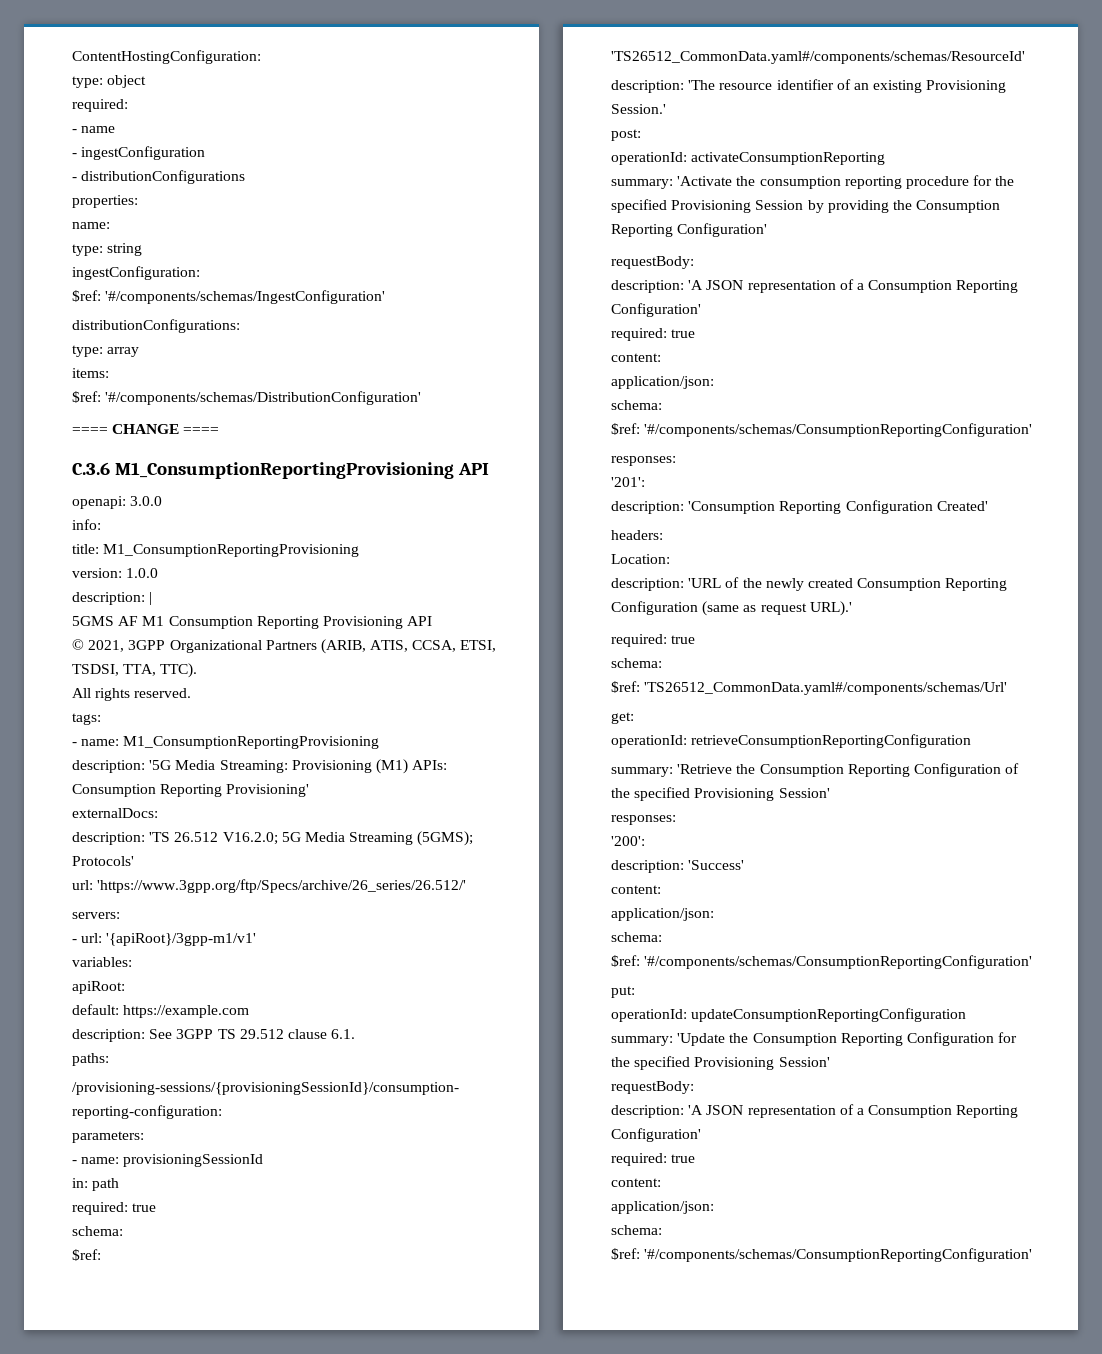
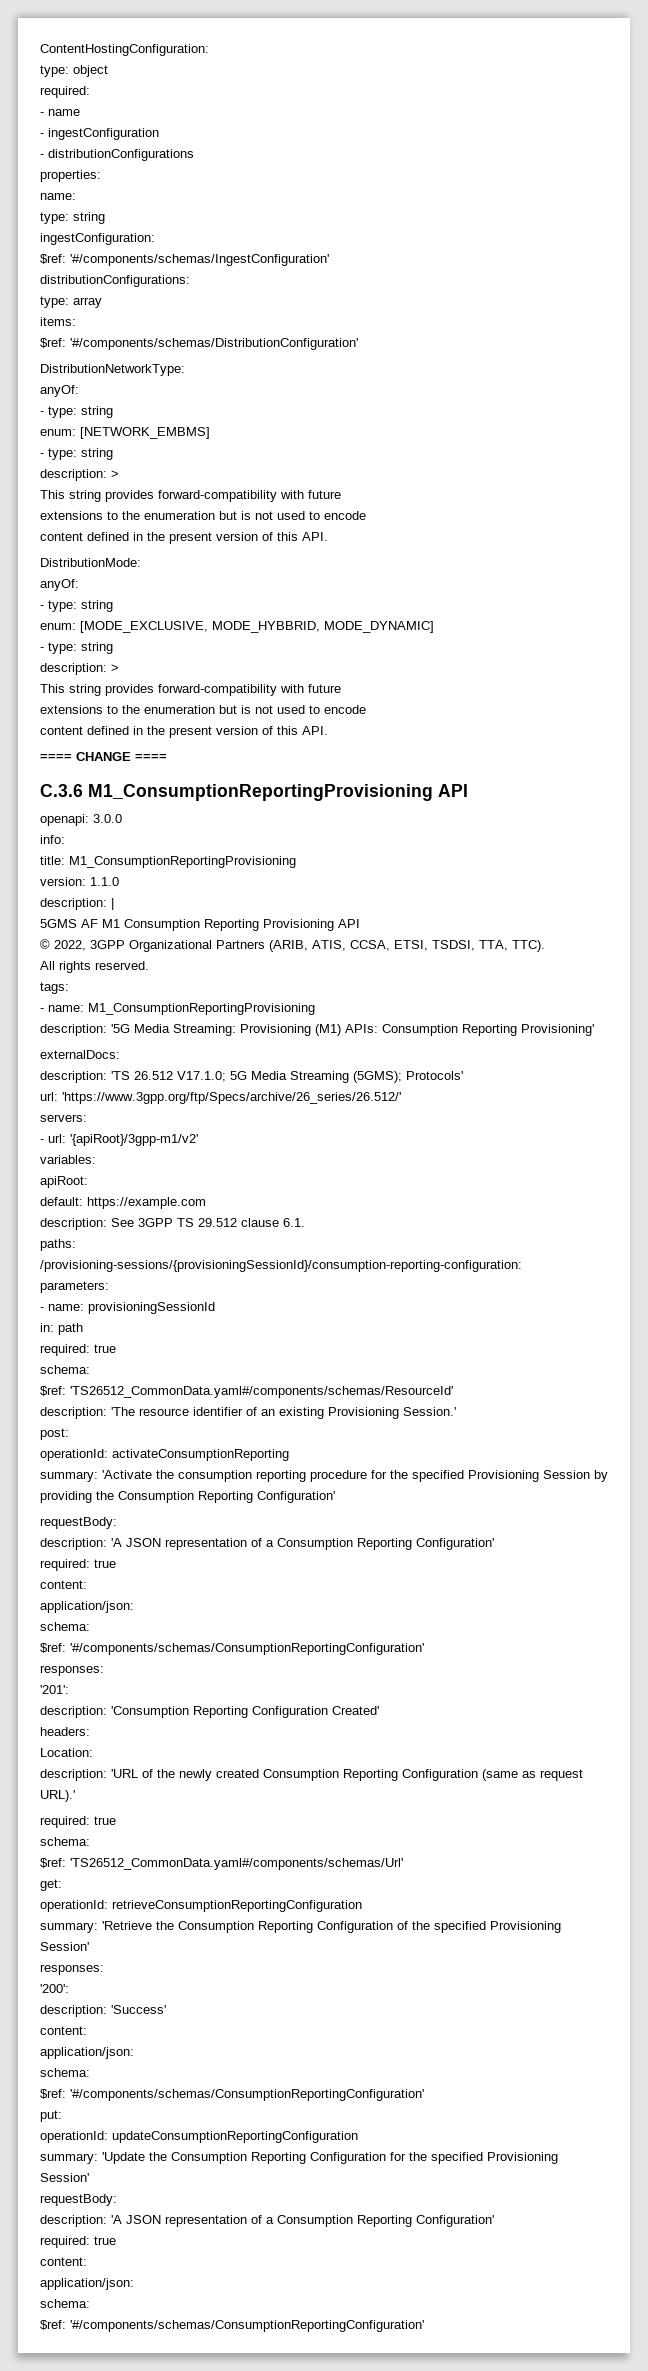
(422, 398) none -> [40,364,185,376] [40,385,79,397] [40,406,113,418] [40,427,210,439] [40,448,113,460] [40,469,119,481] [40,490,341,502] [40,511,366,520] [40,532,328,544] [40,558,141,567] [40,579,79,591] [40,600,113,612] [40,621,434,633] [40,642,113,654] [40,663,119,675] [40,684,341,696] [40,705,366,714] [40,726,328,738] // DistributionNetworkType: // anyOf: // - type: string // enum: [NETWORK_EMBMS] // - type: string // description: > // This string provides forward-compatibility with future // extensions to the enumeration but is not used to encode // content defined in the present version of this API. // DistributionMode: // anyOf: // - type: string // enum: [MODE_EXCLUSIVE, MODE_HYBBRID, MODE_DYNAMIC] // - type: string // description: > // This string provides forward-compatibility with future // extensions to the enumeration but is not used to encode // content defined in the present version of this API.
[126,568,159,578] 1.0.0 -> [90,877,119,886] 1.1.0
[88,640,125,652] 2021, -> [54,940,86,951] 2022,
[222,832,278,845] V16.2.0; -> [177,1071,226,1082] V17.1.0;
[106,933,257,946] '{apiRoot}/3gpp-m1/v1' -> [70,1134,198,1146] '{apiRoot}/3gpp-m1/v2'

